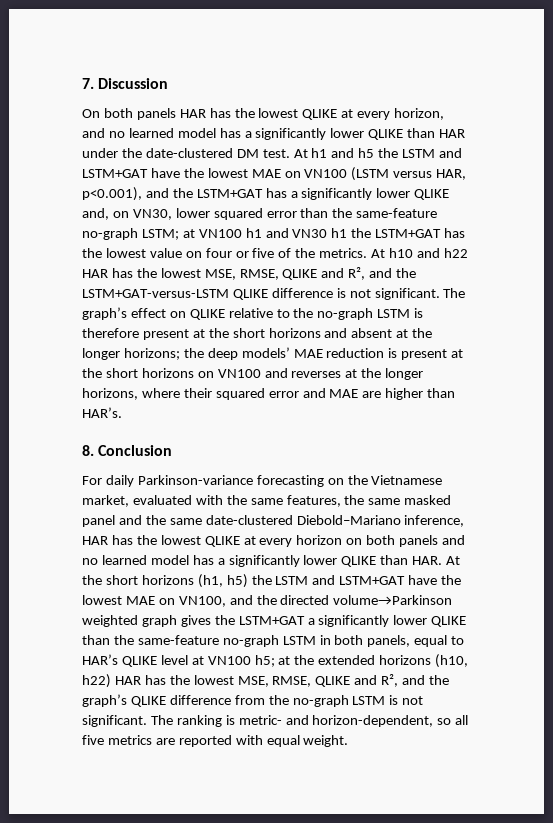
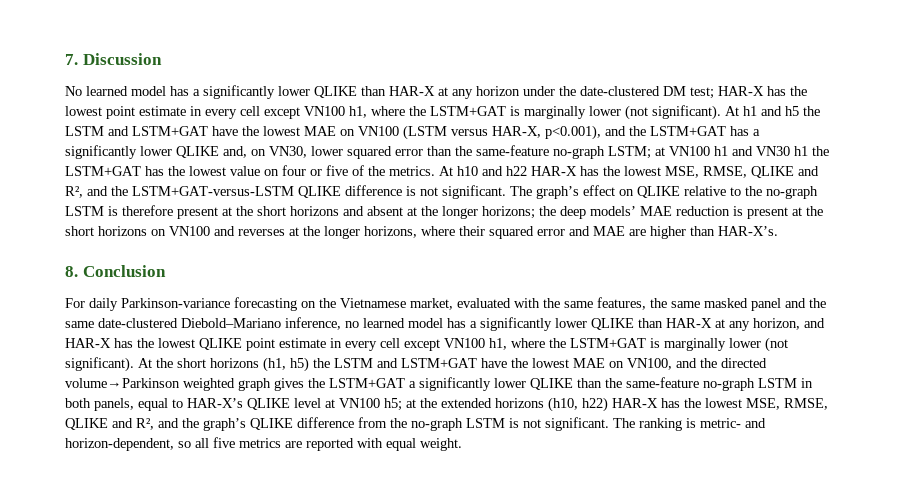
[82,108,445,120] [82,128,466,140] [82,148,290,158] On both panels HAR has the lowest QLIKE at every horizon, and no learned model has a significantly lower QLIKE than HAR under the date-clustered DM test. -> [65,85,807,99] [65,105,721,120] No learned model has a significantly lower QLIKE than HAR-X at any horizon under the date-clustered DM test; HAR-X has the lowest point estimate in every cell except VN100 h1, where the LSTM+GAT is marginally lower (not significant).
[436,169,467,180] HAR, -> [492,126,541,138] HAR-X,
[82,269,108,278] HAR -> [531,166,577,176] HAR-X
[82,407,122,418] HAR’s. -> [718,226,778,236] HAR-X’s.
[82,535,466,547] [82,555,443,567] HAR has the lowest QLIKE at every horizon on both panels and no learned model has a significantly lower QLIKE than HAR. -> [345,317,825,331] [65,337,788,352] [65,357,134,372] no learned model has a significantly lower QLIKE than HAR-X at any horizon, and HAR-X has the lowest QLIKE point estimate in every cell except VN100 h1, where the LSTM+GAT is marginally lower (not significant).
[82,654,118,665] HAR’s -> [187,398,243,408] HAR-X’s
[114,676,141,685] HAR -> [612,398,658,408] HAR-X

